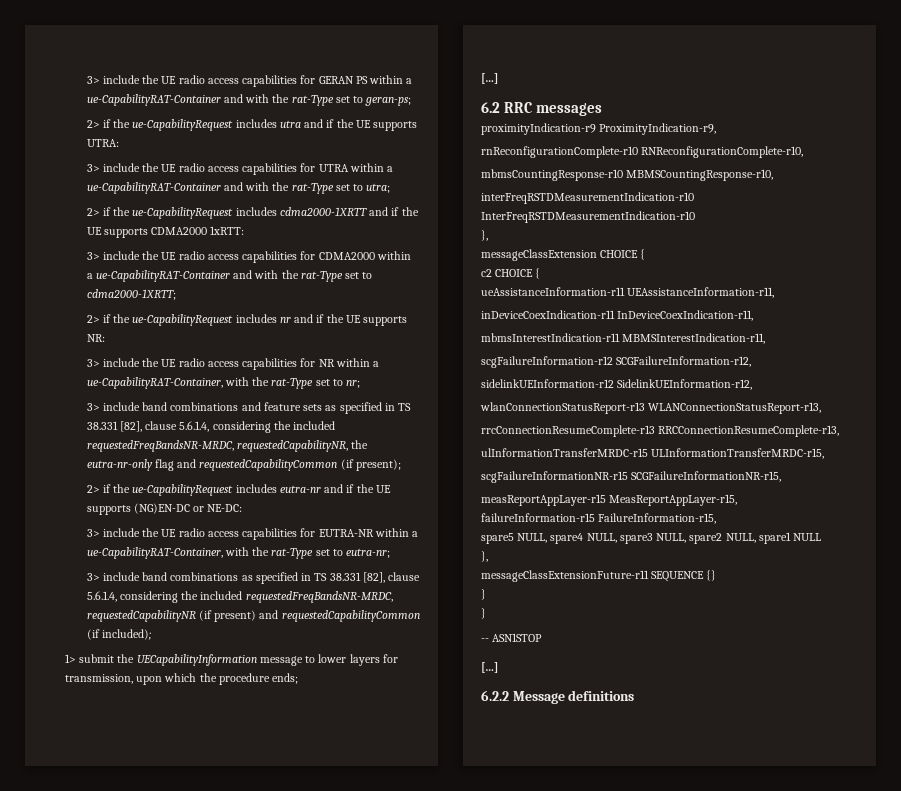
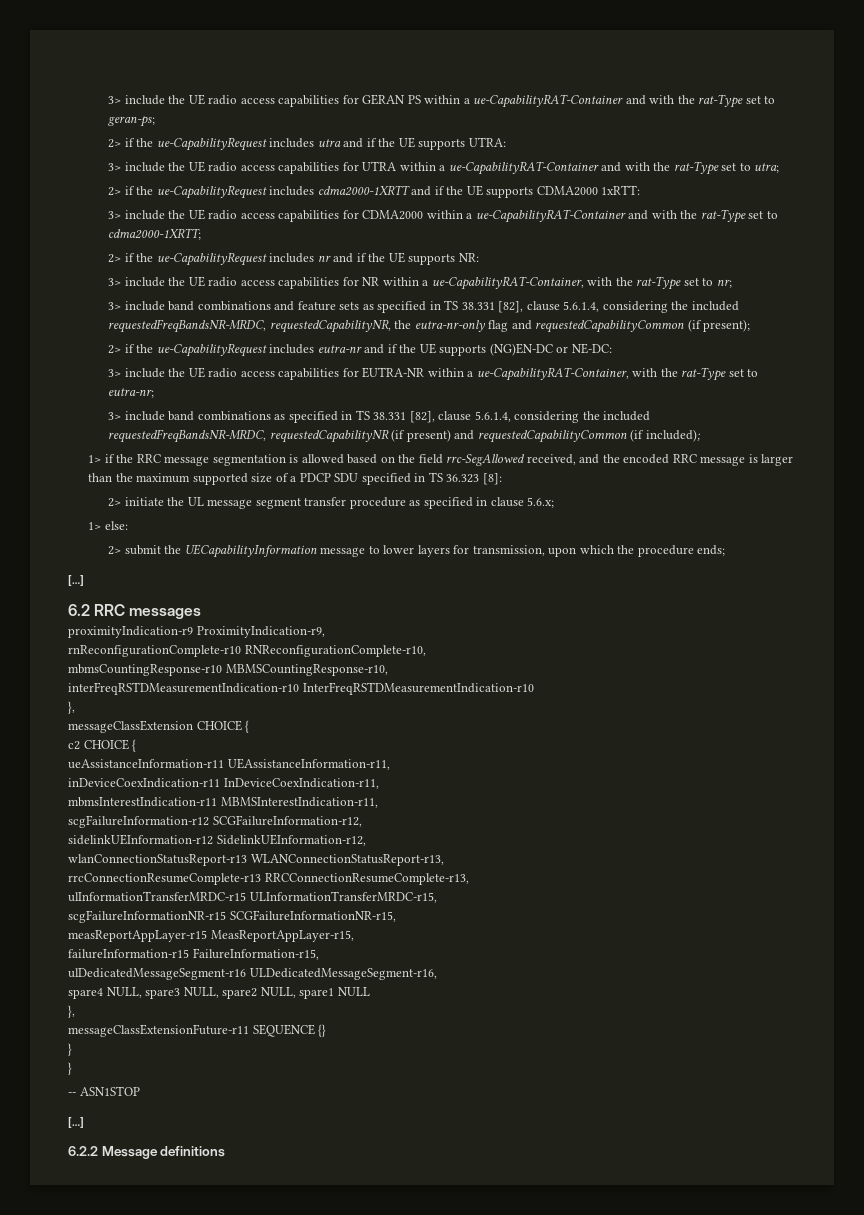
(76, 658) none -> [104,454,794,466] [88,472,502,485] [108,497,555,509] [88,521,128,530] [108,546,122,555] if the RRC message segmentation is allowed based on the field rrc-SegAllowed received, and the encoded RRC message is larger than the maximum supported size of a PDCP SDU specified in TS 36.323 [8]: // 2> initiate the UL message segment transfer procedure as specified in clause 5.6.x; // 1> else: // 2>
[481,533,548,544] spare5 NULL, -> [68,968,437,980] ulDedicatedMessageSegment-r16 ULDedicatedMessageSegment-r16, //

